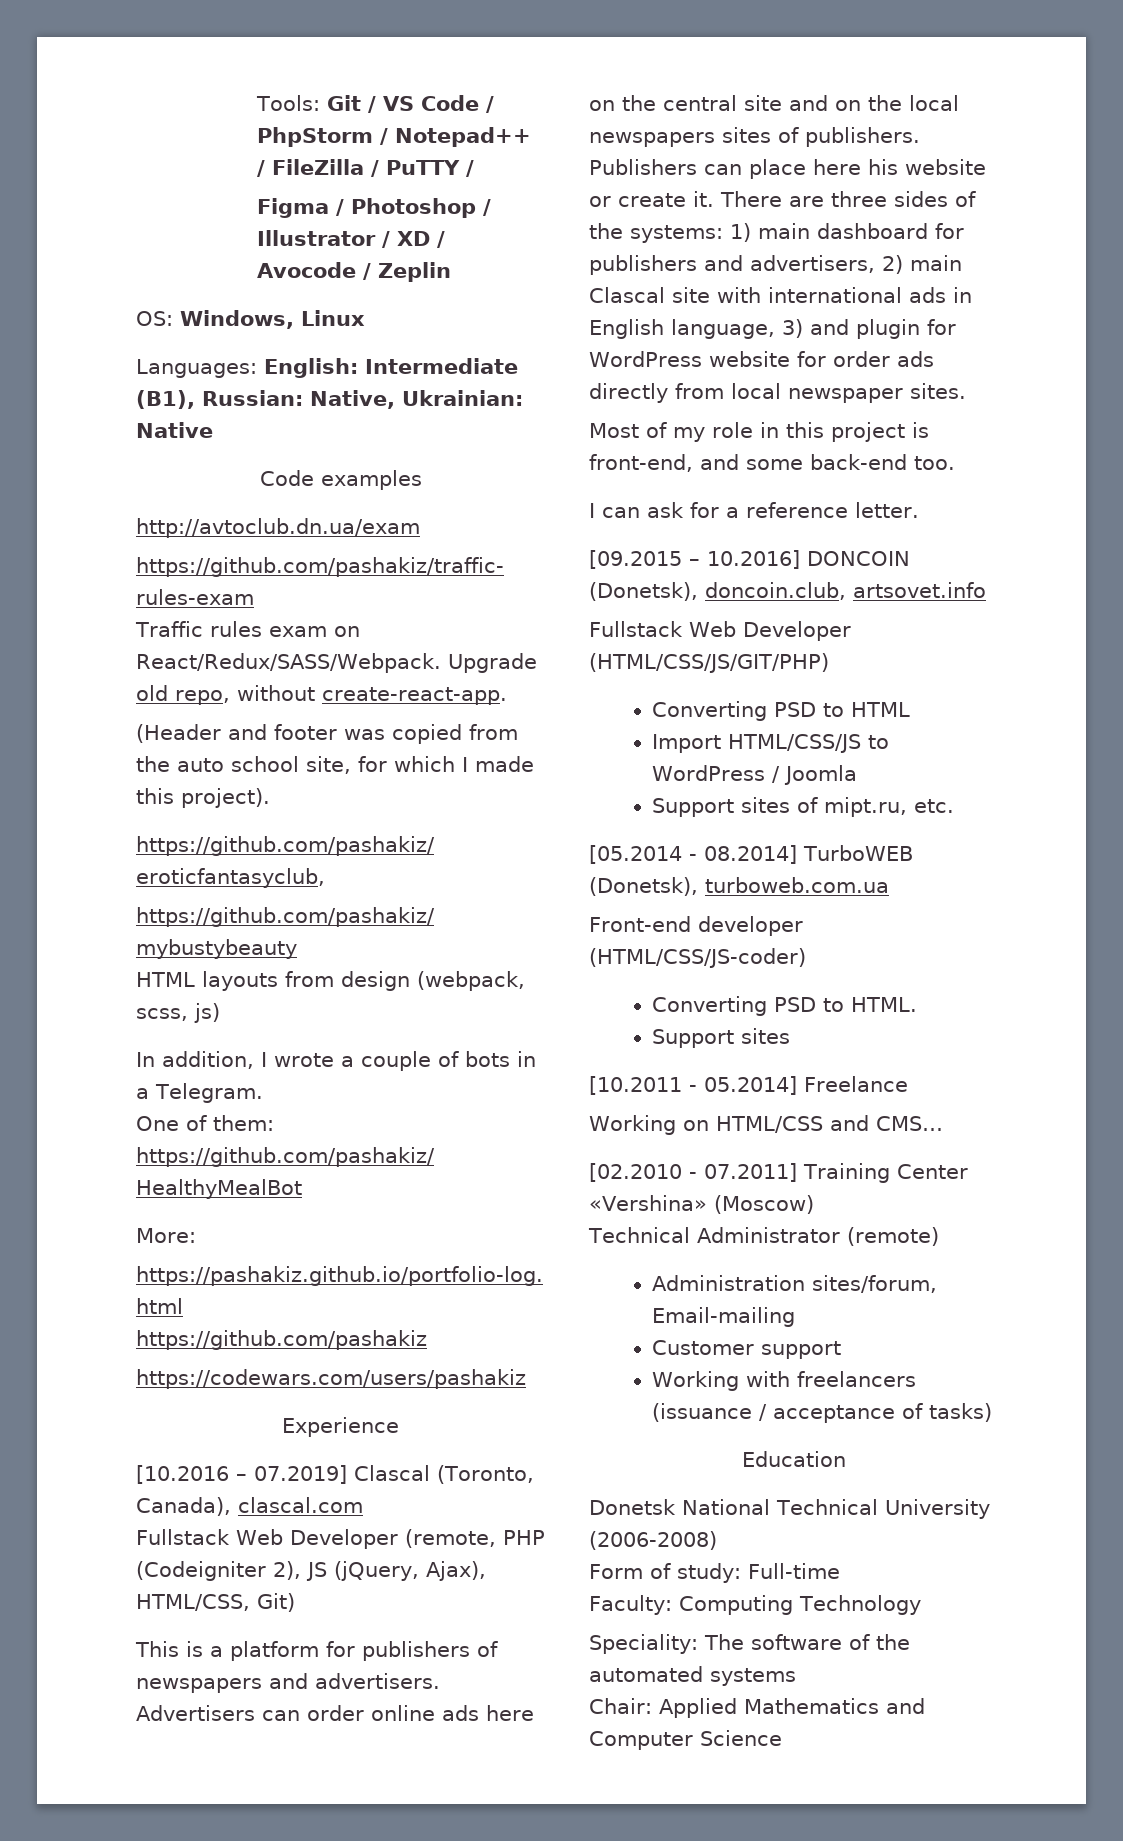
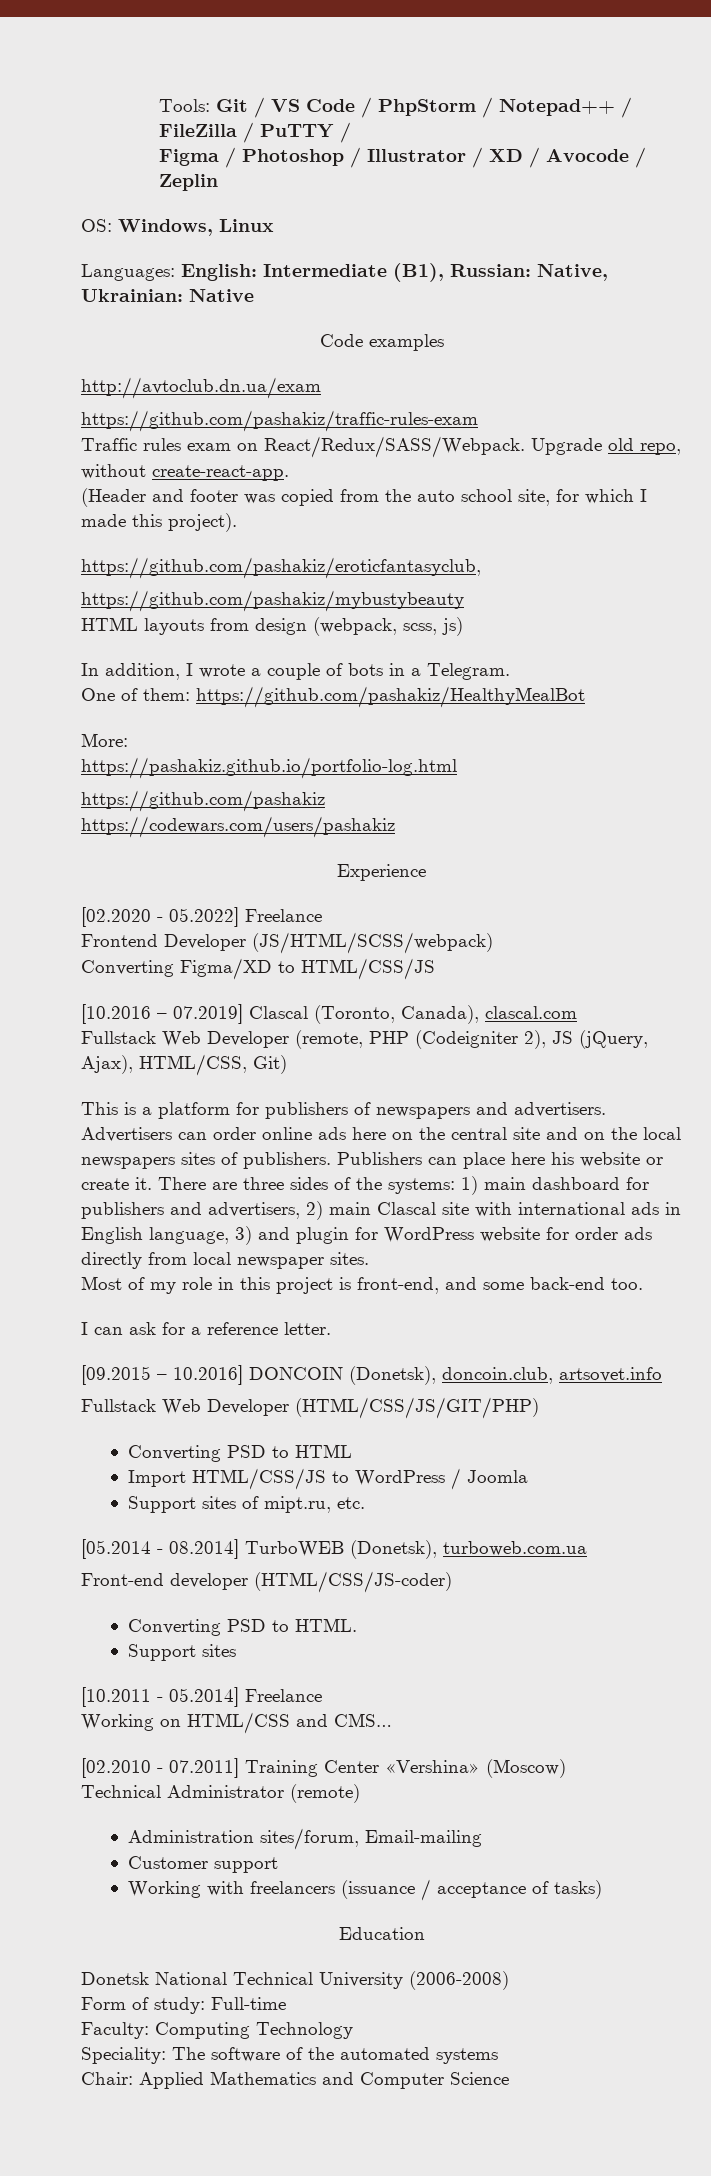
(399, 1427) none -> [81,907,322,927] [81,932,493,954] [81,958,435,980] // [02.2020 - 05.2022] Freelance // Frontend Developer (JS/HTML/SCSS/webpack) // Converting Figma/XD to HTML/CSS/JS

